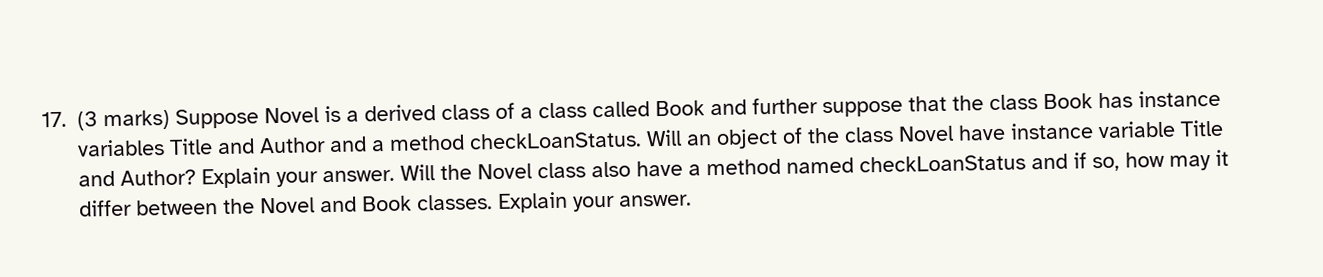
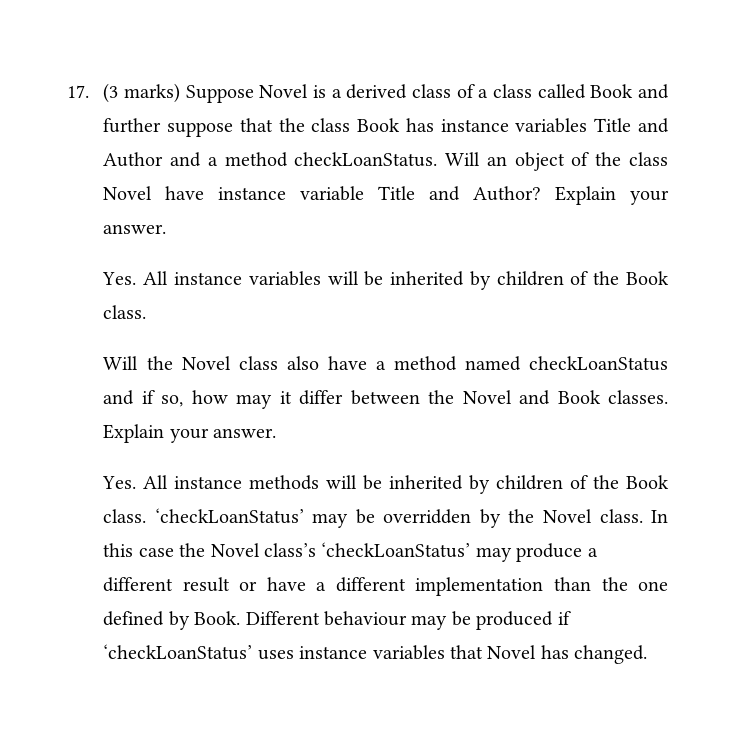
(395, 176) none -> [102,271,669,290] [103,305,147,319] // Yes. All instance variables will be inherited by children of the Book class. //
(692, 200) none -> [102,475,670,494] [103,508,668,528] [103,542,598,562] [103,577,668,596] [103,611,571,630] [103,644,648,664] // Yes. All instance methods will be inherited by children of the Book class. ‘checkLoanStatus’ may be overridden by the Novel class. In this case the Novel class’s ‘checkLoanStatus’ may produce a different result or have a different implementation than the one defined by Book. Different behaviour may be produced if ‘checkLoanStatus’ uses instance variables that Novel has changed.

